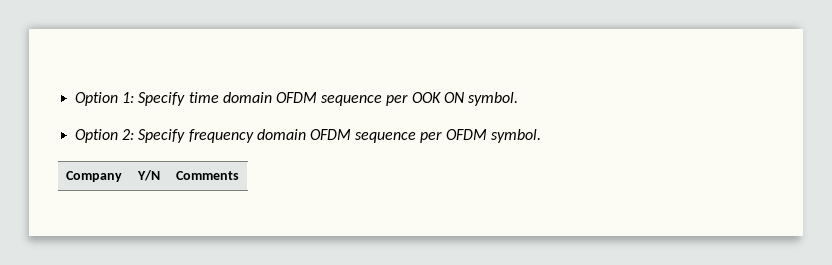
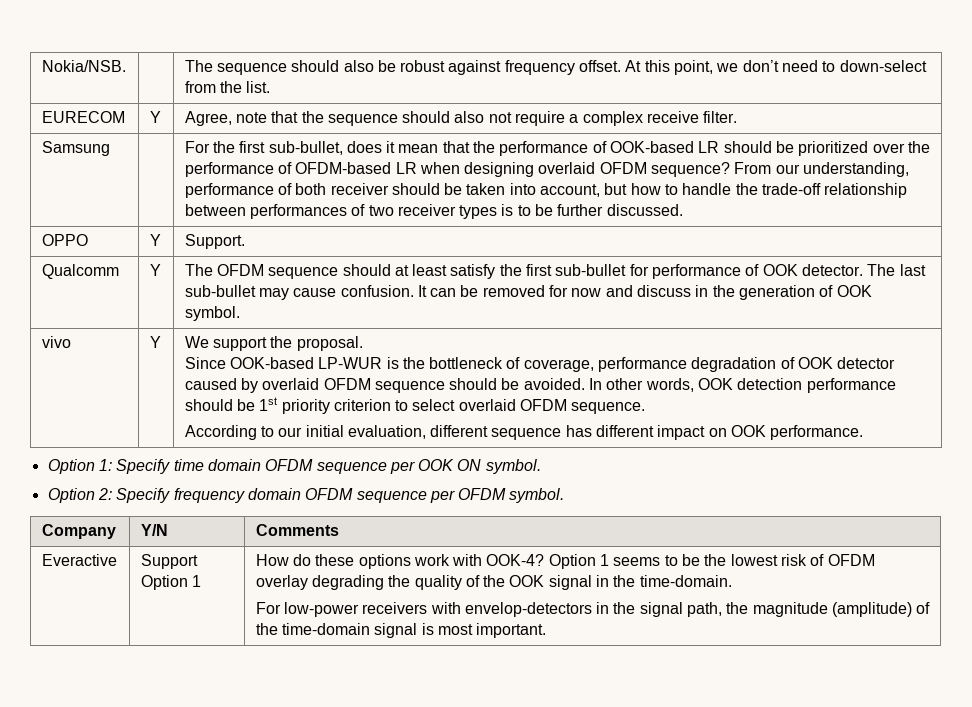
(75, 99) none -> [41,60,126,72] [184,60,927,75] [184,81,271,93] [41,111,125,123] [149,111,161,123] [184,111,738,126] [41,141,110,156] [184,141,931,156] [184,162,910,177] [184,183,908,198] [184,204,683,219] [41,234,88,246] [149,234,161,246] [184,234,245,249] [41,264,119,279] [149,264,161,276] [184,264,926,279] [184,285,872,300] [184,306,240,321] [41,336,71,348] [149,336,161,348] [184,336,363,351] [184,357,896,372] [184,378,896,393] [184,397,646,414] [184,425,864,440] Nokia/NSB. | | The sequence should also be robust against frequency offset. At this point, we don’t need to down-select from the list. // EURECOM | Y | Agree, note that the sequence should also not require a complex receive filter. // Samsung | | For the first sub-bullet, does it mean that the performance of OOK-based LR should be prioritized over the performance of OFDM-based LR when designing overlaid OFDM sequence? From our understanding, performance of both receiver should be taken into account, but how to handle the trade-off relationship between performances of two receiver types is to be further discussed. // OPPO | Y | Support. // Qualcomm | Y | The OFDM sequence should at least satisfy the first sub-bullet for performance of OOK detector. The last sub-bullet may cause confusion. It can be removed for now and discuss in the generation of OOK symbol. // vivo | Y | We support the proposal. // Since OOK-based LP-WUR is the bottleneck of coverage, performance degradation of OOK detector caused by overlaid OFDM sequence should be avoided. In other words, OOK detection performance should be 1st priority criterion to select overlaid OFDM sequence. // According to our initial evaluation, different sequence has different impact on OOK performance. //
(239, 175) none -> [41,554,117,566] [140,554,198,569] [140,575,201,590] [255,554,875,569] [255,575,732,590] [255,602,931,617] [255,623,547,638] // Everactive | Support Option 1 | How do these options work with OOK-4? Option 1 seems to be the lowest risk of OFDM overlay degrading the quality of the OOK signal in the time-domain. // For low-power receivers with envelop-detectors in the signal path, the magnitude (amplitude) of the time-domain signal is most important.

